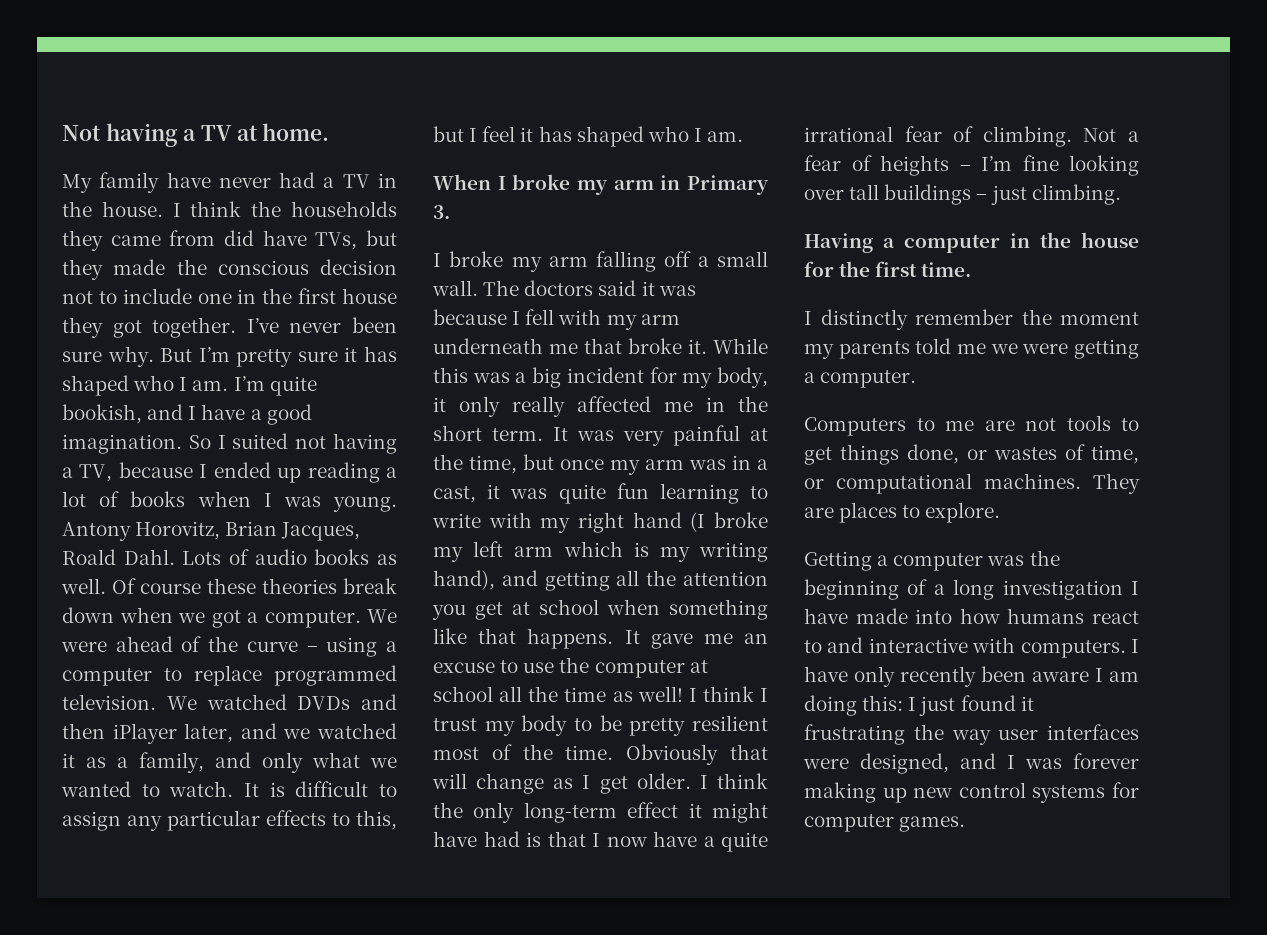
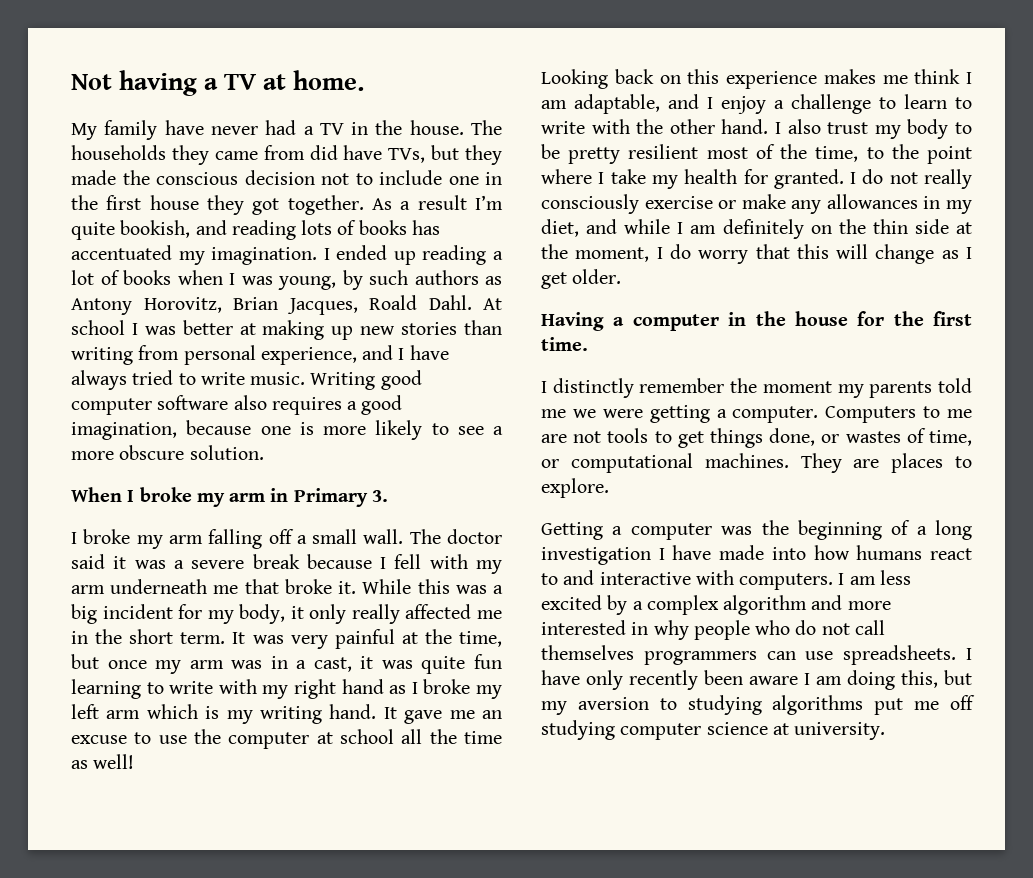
[172,201,282,217] I think the -> [471,120,503,135] The
[246,317,397,333] [62,346,397,367] [62,375,317,396] [62,404,312,425] [62,433,398,454] [62,462,193,482] I’ve never been sure why. But I’m pretty sure it has shaped who I am. I’m quite bookish, and I have a good imagination. So I suited not having a TV, because -> [372,195,503,210] [71,220,440,240] [71,245,318,265] As a result I’m quite bookish, and reading lots of books has accentuated my imagination.
[333,496,397,512] young. -> [278,270,502,290] young, by such authors as
[182,549,397,565] [61,578,397,594] [62,607,397,628] [61,636,397,657] [62,665,397,686] [62,694,397,710] [62,723,397,744] [62,752,397,773] [61,781,398,797] [62,810,397,831] [433,126,744,147] Lots of audio books as well. Of course these theories break down when we got a computer. We were ahead of the curve – using a computer to replace programmed television. We watched DVDs and then iPlayer later, and we watched it as a family, and only what we wanted to watch. It is difficult to assign any particular effects to this, but I feel it has shaped who I am. -> [483,298,502,310] [71,320,503,340] [71,345,449,365] [71,370,422,390] [71,395,403,415] [71,420,503,440] [71,445,264,460] At school I was better at making up new stories than writing from personal experience, and I have always tried to write music. Writing good computer software also requires a good imagination, because one is more likely to see a more obscure solution.
[524,280,594,296] doctors -> [447,529,503,544] doctor
(696, 290) none -> [173,554,300,569] a severe break
[690,512,706,532] (I -> [389,682,418,694] as I
[433,570,768,591] [432,599,768,620] [433,628,614,649] hand), and getting all the attention you get at school when something like that happens. -> [329,704,377,719] hand.
[688,686,768,702] I think I -> [541,69,972,89] [541,94,972,114] [541,119,821,134] // Looking back on this experience makes me think I am adaptable, and I enjoy a challenge to learn to write with the other hand. I also
[565,744,768,765] time. Obviously that -> [815,144,972,164] [541,169,973,189] [541,194,972,214] [541,219,973,239] [541,244,829,264] time, to the point where I take my health for granted. I do not really consciously exercise or make any allowances in my diet, and while I am definitely on the thin side at the moment, I do worry that this
[699,773,768,789] [433,802,768,823] [433,831,768,852] [804,126,1139,147] [804,155,1139,176] [804,184,1121,205] I think the only long-term effect it might have had is that I now have a quite irrational fear of climbing. Not a fear of heights – I’m fine looking over tall buildings – just climbing. -> (622, 276) none
(917, 379) // -> (819, 414) none
(1139, 646) none -> [849,570,911,585] [541,595,891,615] [541,620,885,640] [541,645,972,665] am less excited by a complex algorithm and more interested in why people who do not call themselves programmers can use spreadsheets. I
[862,695,1034,716] [804,724,1139,745] [803,753,1139,774] [804,782,1139,803] [804,814,966,832] this: I just found it frustrating the way user interfaces were designed, and I was forever making up new control systems for computer games. -> [901,670,972,688] [541,695,975,715] [541,720,886,740] this, but my aversion to studying algorithms put me off studying computer science at university.

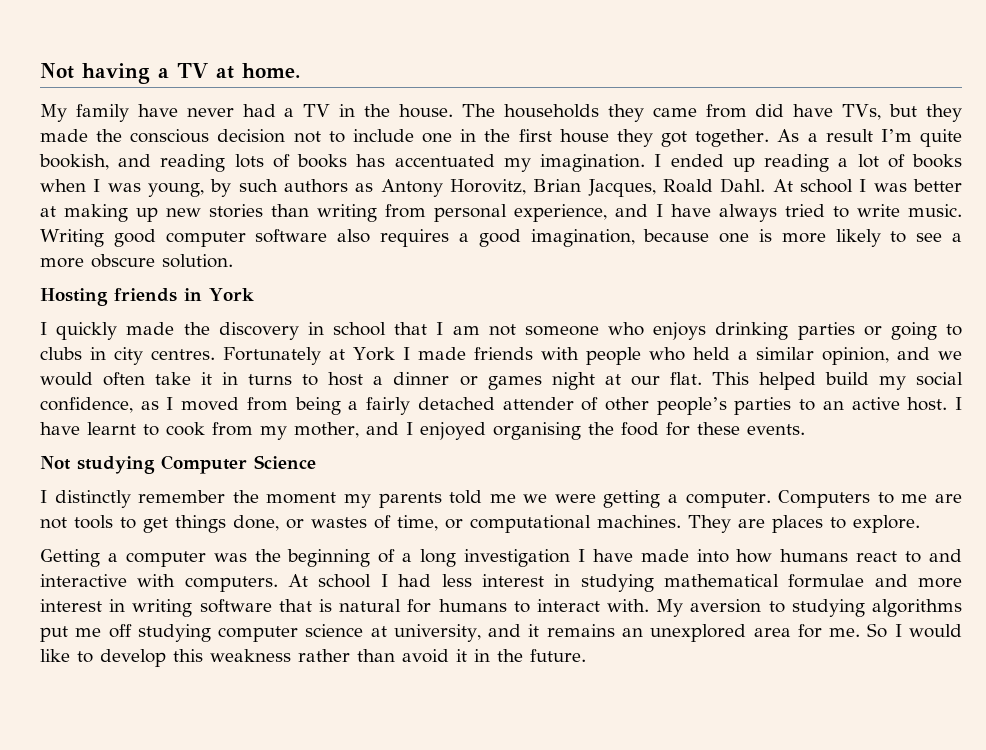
[71,487,388,507] [71,529,503,549] [71,554,503,574] [71,579,504,594] [71,604,502,624] [71,629,503,649] [71,654,502,674] [71,679,503,699] [71,704,502,724] [71,729,502,749] [71,754,135,769] [541,69,972,89] [541,94,972,114] [541,119,973,139] [541,144,972,164] [541,169,973,189] [541,194,972,214] [541,219,973,239] [541,244,973,264] [541,269,622,289] [541,311,972,331] [541,337,588,351] When I broke my arm in Primary 3. // I broke my arm falling off a small wall. The doctor said it was a severe break because I fell with my arm underneath me that broke it. While this was a big incident for my body, it only really affected me in the short term. It was very painful at the time, but once my arm was in a cast, it was quite fun learning to write with my right hand as I broke my left arm which is my writing hand. It gave me an excuse to use the computer at school all the time as well! // Looking back on this experience makes me think I am adaptable, and I enjoy a challenge to learn to write with the other hand. I also trust my body to be pretty resilient most of the time, to the point where I take my health for granted. I do not really consciously exercise or make any allowances in my diet, and while I am definitely on the thin side at the moment, I do worry that this will change as I get older. // Having a computer in the house for the first time. -> [40,288,254,306] [40,322,962,340] [40,347,962,365] [40,372,963,390] [40,397,962,415] [40,422,805,440] [40,455,316,474] Hosting friends in York // I quickly made the discovery in school that I am not someone who enjoys drinking parties or going to clubs in city centres. Fortunately at York I made friends with people who held a similar opinion, and we would often take it in turns to host a dinner or games night at our flat. This helped build my social confidence, as I moved from being a fairly detached attender of other people’s parties to an active host. I have learnt to cook from my mother, and I enjoyed organising the food for these events. // Not studying Computer Science
[838,570,911,585] [541,595,891,615] [541,620,885,640] [541,645,972,665] [541,670,972,690] [541,701,567,715] I am less excited by a complex algorithm and more interested in why people who do not call themselves programmers can use spreadsheets. I have only recently been aware I am doing this, but my -> [288,574,962,592] [40,599,684,617] At school I had less interest in studying mathematical formulae and more interest in writing software that is natural for humans to interact with. My
[794,722,886,740] university. -> [393,623,963,642] [40,649,586,667] university, and it remains an unexplored area for me. So I would like to develop this weakness rather than avoid it in the future.

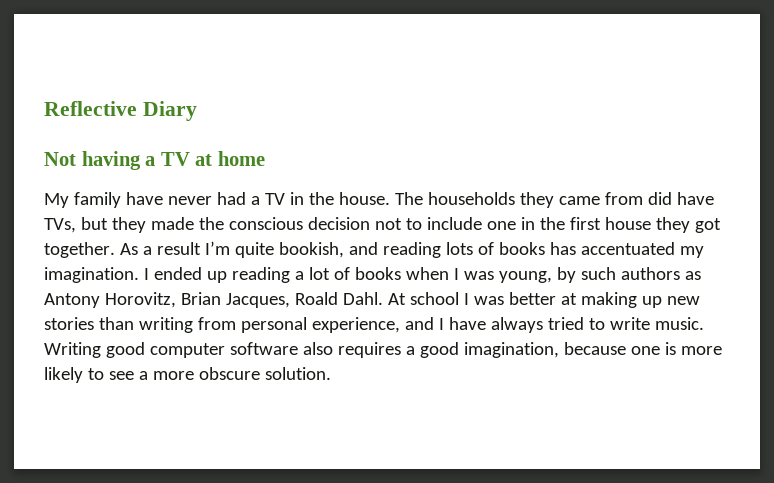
(40, 71) none -> [44,101,197,121] Reflective Diary //
[242,63,301,78] home. -> [217,151,265,166] home
[40,288,254,306] [40,322,962,340] [40,347,962,365] [40,372,963,390] [40,397,962,415] [40,422,805,440] [40,455,316,474] [40,490,963,508] [40,515,920,533] [40,549,963,567] [40,574,962,592] [40,599,962,617] [40,623,963,642] [40,649,586,667] // Hosting friends in York // I quickly made the discovery in school that I am not someone who enjoys drinking parties or going to clubs in city centres. Fortunately at York I made friends with people who held a similar opinion, and we would often take it in turns to host a dinner or games night at our flat. This helped build my social confidence, as I moved from being a fairly detached attender of other people’s parties to an active host. I have learnt to cook from my mother, and I enjoyed organising the food for these events. // Not studying Computer Science // I distinctly remember the moment my parents told me we were getting a computer. Computers to me are not tools to get things done, or wastes of time, or computational machines. They are places to explore. // Getting a computer was the beginning of a long investigation I have made into how humans react to and interactive with computers. At school I had less interest in studying mathematical formulae and more interest in writing software that is natural for humans to interact with. My aversion to studying algorithms put me off studying computer science at university, and it remains an unexplored area for me. So I would like to develop this weakness rather than avoid it in the future. -> (331, 373) none

